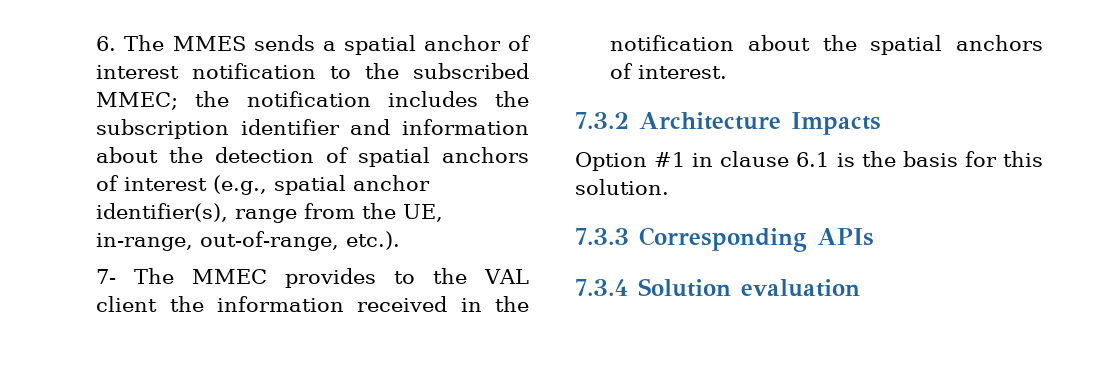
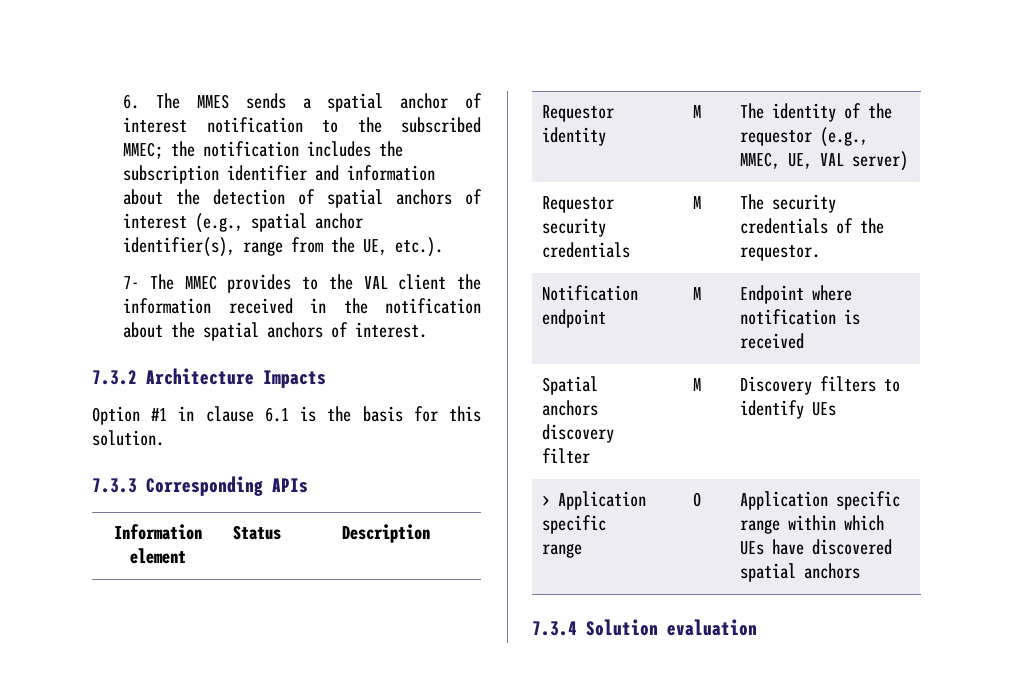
[96,231,340,251] in-range, out-of-range, -> (388, 247) none
(874, 237) none -> [113,524,202,540] [129,548,186,564] [232,525,281,540] [341,524,430,543] [541,105,614,122] [541,127,606,146] [692,105,701,118] [739,103,892,122] [739,127,868,147] [739,151,908,171] [541,196,614,213] [541,218,606,237] [541,242,630,258] [692,196,701,209] [739,194,836,213] [739,218,884,234] [739,245,820,261] [541,285,638,301] [541,309,606,328] [692,287,701,300] [739,285,852,304] [739,309,860,325] [739,333,804,349] [541,376,598,395] [541,400,598,416] [541,424,614,443] [541,448,590,464] [692,378,701,391] [739,376,900,395] [739,400,836,419] [541,491,646,510] [541,515,606,534] [541,543,582,558] [692,492,701,507] [739,491,900,510] [739,515,884,534] [739,539,892,555] [739,563,860,582] // Information element | Status | Description // Requestor identity | M | The identity of the requestor (e.g., MMEC, UE, VAL server) // Requestor security credentials | M | The security credentials of the requestor. // Notification endpoint | M | Endpoint where notification is received // Spatial anchors discovery filter | M | Discovery filters to identify UEs // > Application specific range | O | Application specific range within which UEs have discovered spatial anchors

